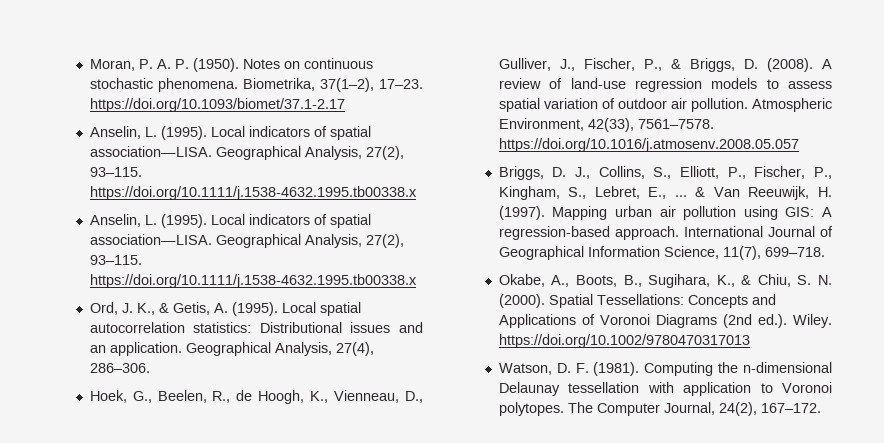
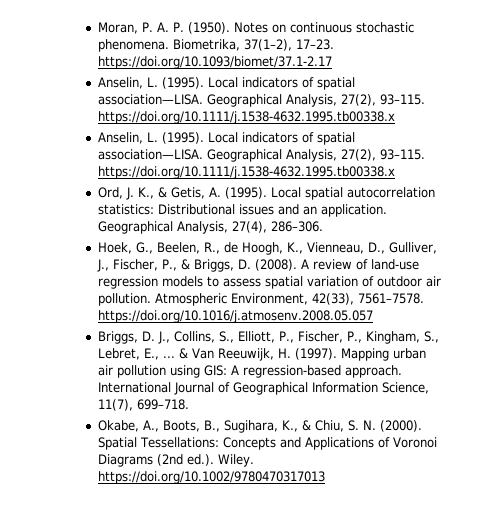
[498,362,832,376] [498,382,832,396] [498,402,821,416] // Watson, D. F. (1981). Computing the n-dimensional Delaunay tessellation with application to Voronoi polytopes. The Computer Journal, 24(2), 167–172. -> (325, 477) none

